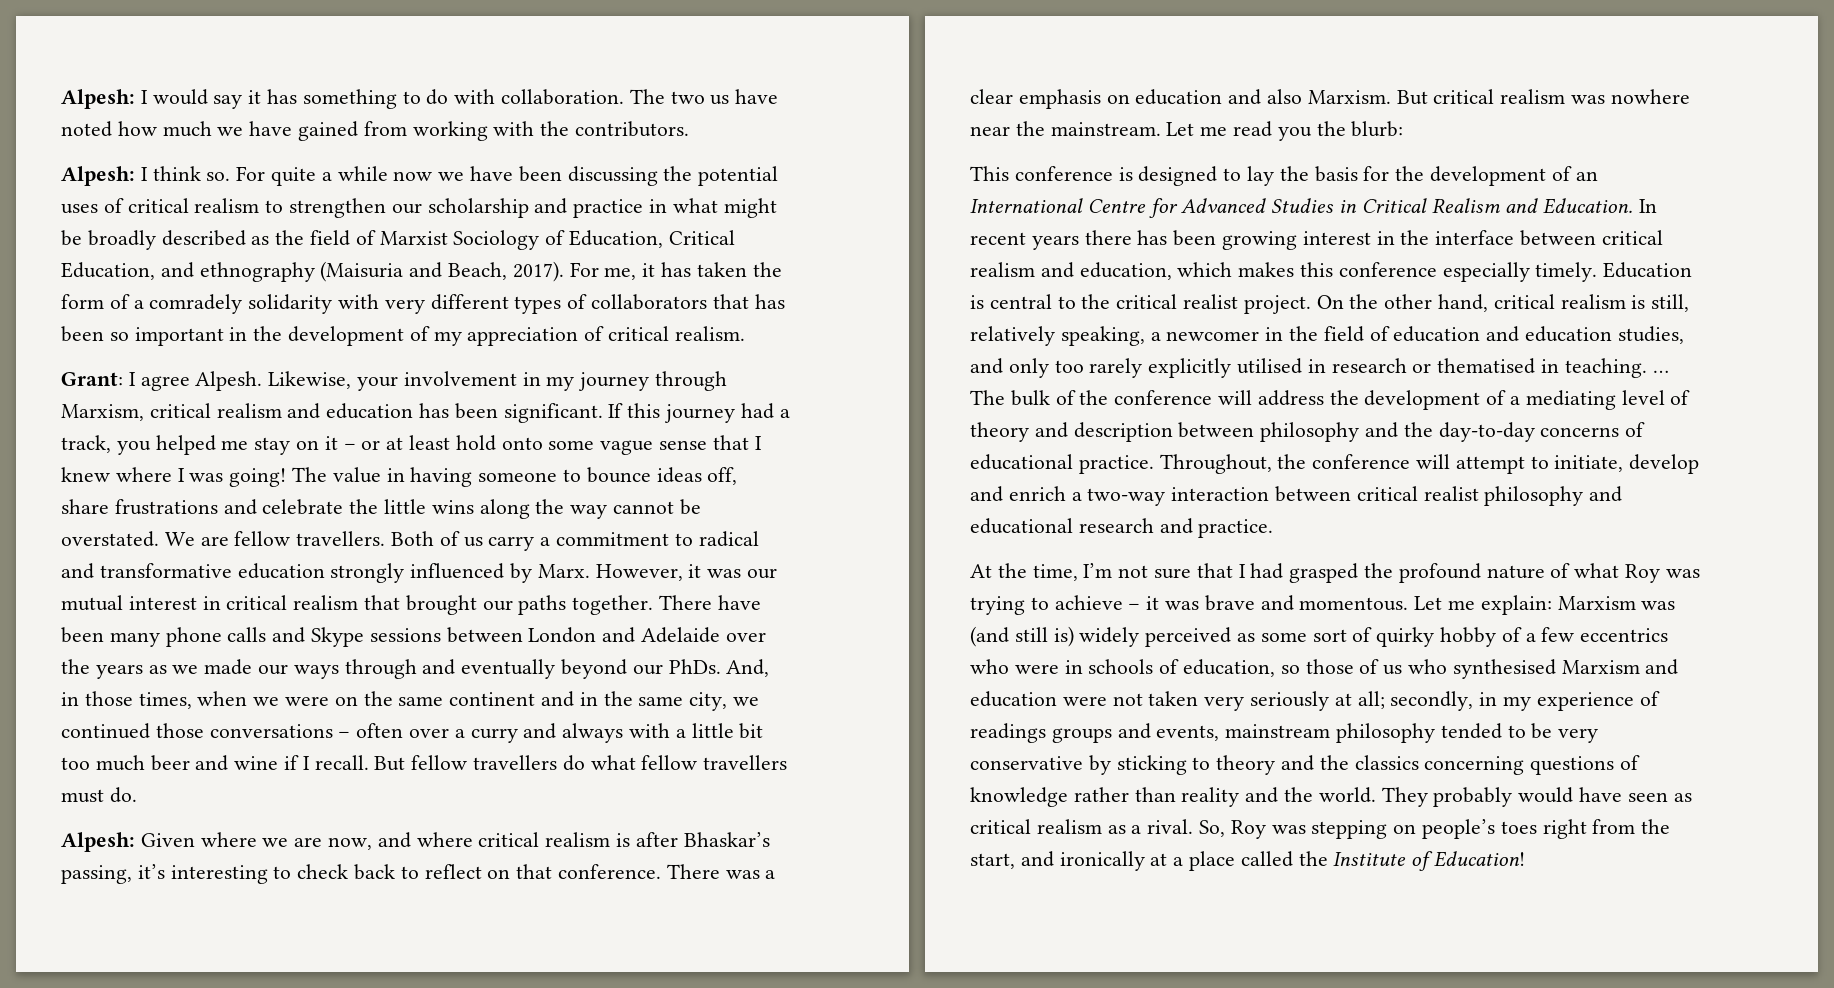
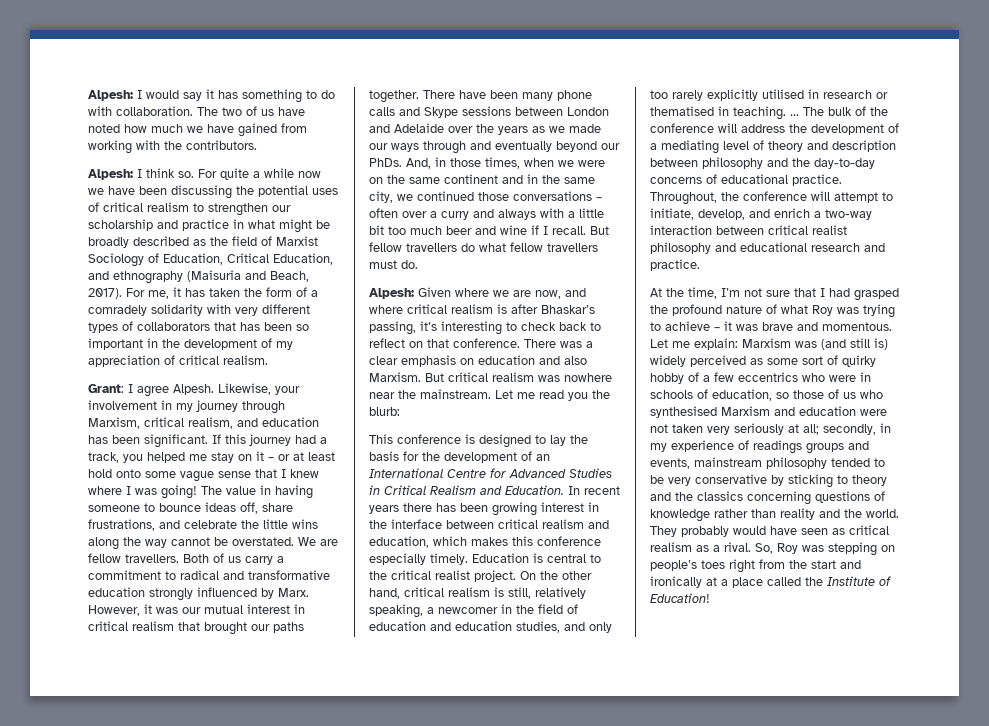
(705, 97) none -> [246,106,257,116] of
[216,403,282,418] realism -> [188,417,233,429] realism,
[114,499,218,515] frustrations -> [88,519,155,531] frustrations,
[1629,454,1700,474] develop -> [698,209,745,220] develop,
[970,853,1015,869] start, -> [811,560,836,569] start

